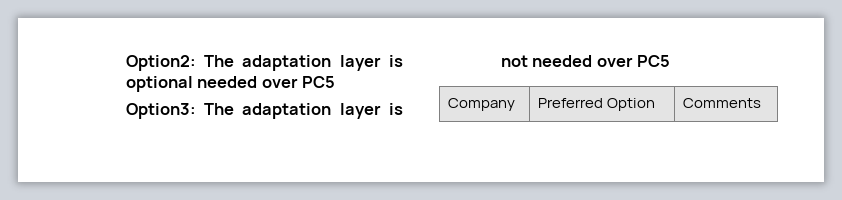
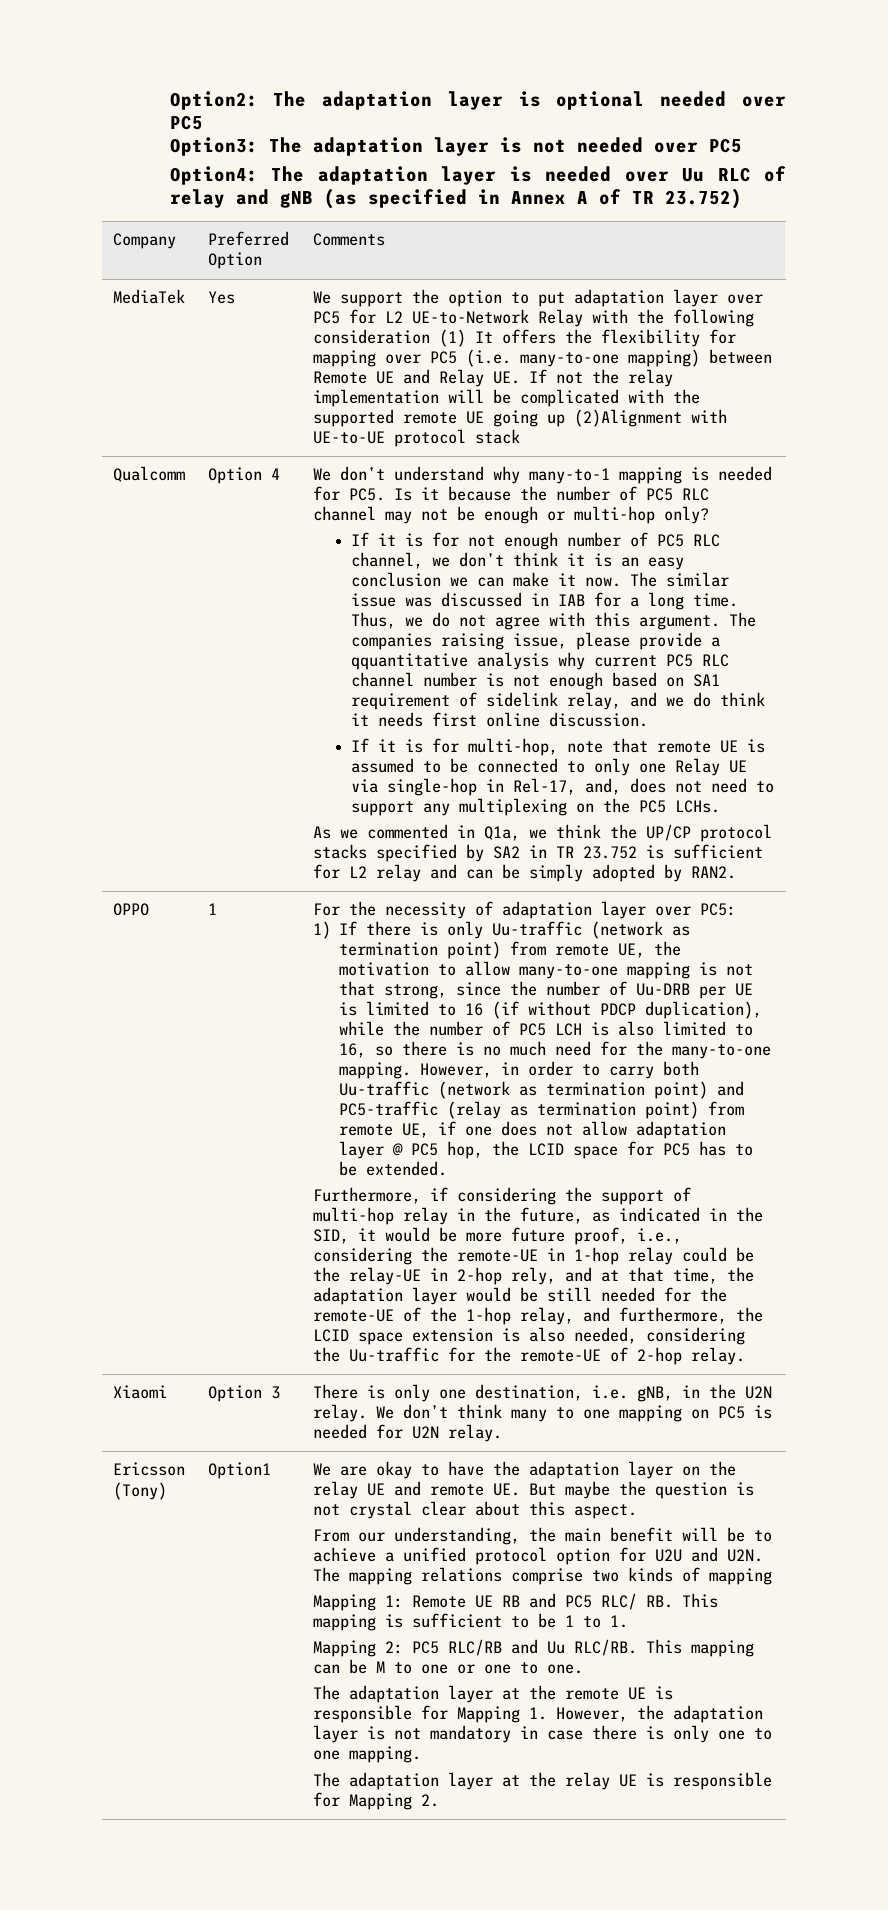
[448,98,516,111] [538,98,656,111] [683,98,762,108] // Company | Preferred Option | Comments -> [169,166,786,185] [169,188,742,209] [112,233,176,249] [207,231,289,246] [207,252,262,269] [312,233,385,246] [112,289,185,304] [207,291,235,304] [312,289,763,307] [312,309,754,327] [312,329,736,347] [312,349,772,367] [312,369,673,387] [312,389,700,407] [312,409,727,427] [312,429,520,447] [112,466,185,482] [207,467,280,484] [312,466,772,484] [312,486,709,501] [312,506,709,524] [351,532,721,550] [351,552,685,570] [351,572,730,587] [351,592,739,610] [351,612,757,630] [351,632,721,650] [351,652,730,670] [351,672,721,690] [351,692,766,710] [351,712,649,727] [351,738,766,756] [351,758,748,776] [351,778,775,796] [351,798,721,816] [312,824,772,842] [312,844,763,862] [312,864,736,882] [112,903,149,916] [207,903,217,915] [312,901,736,919] [312,921,690,939] [338,941,681,959] [338,961,753,979] [338,981,753,999] [338,1001,762,1019] [338,1021,753,1036] [338,1041,771,1059] [338,1061,699,1079] [338,1081,744,1099] [338,1101,744,1119] [338,1121,726,1139] [338,1141,753,1159] [338,1161,447,1176] [312,1187,691,1205] [312,1207,763,1225] [312,1227,682,1245] [312,1247,754,1265] [312,1267,754,1285] [312,1287,727,1305] [312,1307,763,1325] [312,1327,745,1345] [312,1347,745,1365] [112,1385,167,1399] [207,1385,280,1402] [312,1384,772,1402] [312,1404,772,1422] [312,1424,502,1442] [112,1462,185,1476] [112,1482,167,1500] [207,1462,271,1479] [312,1461,736,1479] [312,1481,754,1499] [312,1501,637,1519] [312,1527,772,1545] [312,1547,763,1565] [312,1567,772,1585] [312,1593,718,1611] [312,1613,628,1631] [312,1639,754,1657] [312,1659,583,1674] [312,1685,673,1703] [312,1705,763,1723] [312,1725,772,1743] [312,1746,421,1763] [312,1772,772,1790] [312,1792,439,1810] // Option4: The adaptation layer is needed over Uu RLC of relay and gNB (as specified in Annex A of TR 23.752) // Company | Preferred Option | Comments // MediaTek | Yes | We support the option to put adaptation layer over PC5 for L2 UE-to-Network Relay with the following consideration (1) It offers the flexibility for mapping over PC5 (i.e. many-to-one mapping) between Remote UE and Relay UE. If not the relay implementation will be complicated with the supported remote UE going up (2)Alignment with UE-to-UE protocol stack // Qualcomm | Option 4 | We don’t understand why many-to-1 mapping is needed for PC5. Is it because the number of PC5 RLC channel may not be enough or multi-hop only? // If it is for not enough number of PC5 RLC channel, we don’t think it is an easy conclusion we can make it now. The similar issue was discussed in IAB for a long time. Thus, we do not agree with this argument. The companies raising issue, please provide a qquantitative analysis why current PC5 RLC channel number is not enough based on SA1 requirement of sidelink relay, and we do think it needs first online discussion. // If it is for multi-hop, note that remote UE is assumed to be connected to only one Relay UE via single-hop in Rel-17, and, does not need to support any multiplexing on the PC5 LCHs. // As we commented in Q1a, we think the UP/CP protocol stacks specified by SA2 in TR 23.752 is sufficient for L2 relay and can be simply adopted by RAN2. // OPPO | 1 | For the necessity of adaptation layer over PC5: // 1) If there is only Uu-traffic (network as termination point) from remote UE, the motivation to allow many-to-one mapping is not that strong, since the number of Uu-DRB per UE is limited to 16 (if without PDCP duplication), while the number of PC5 LCH is also limited to 16, so there is no much need for the many-to-one mapping. However, in order to carry both Uu-traffic (network as termination point) and PC5-traffic (relay as termination point) from remote UE, if one does not allow adaptation layer @ PC5 hop, the LCID space for PC5 has to be extended. // Furthermore, if considering the support of multi-hop relay in the future, as indicated in the SID, it would be more future proof, i.e., considering the remote-UE in 1-hop relay could be the relay-UE in 2-hop rely, and at that time, the adaptation layer would be still needed for the remote-UE of the 1-hop relay, and furthermore, the LCID space extension is also needed, considering the Uu-traffic for the remote-UE of 2-hop relay. // Xiaomi | Option 3 | There is only one destination, i.e. gNB, in the U2N relay. We don’t think many to one mapping on PC5 is needed for U2N relay. // Ericsson (Tony) | Option1 | We are okay to have the adaptation layer on the relay UE and remote UE. But maybe the question is not crystal clear about this aspect. // From our understanding, the main benefit will be to achieve a unified protocol option for U2U and U2N. The mapping relations comprise two kinds of mapping // Mapping 1: Remote UE RB and PC5 RLC/ RB. This mapping is sufficient to be 1 to 1. // Mapping 2: PC5 RLC/RB and Uu RLC/RB. This mapping can be M to one or one to one. // The adaptation layer at the remote UE is responsible for Mapping 1. However, the adaptation layer is not mandatory in case there is only one to one mapping. // The adaptation layer at the relay UE is responsible for Mapping 2.

